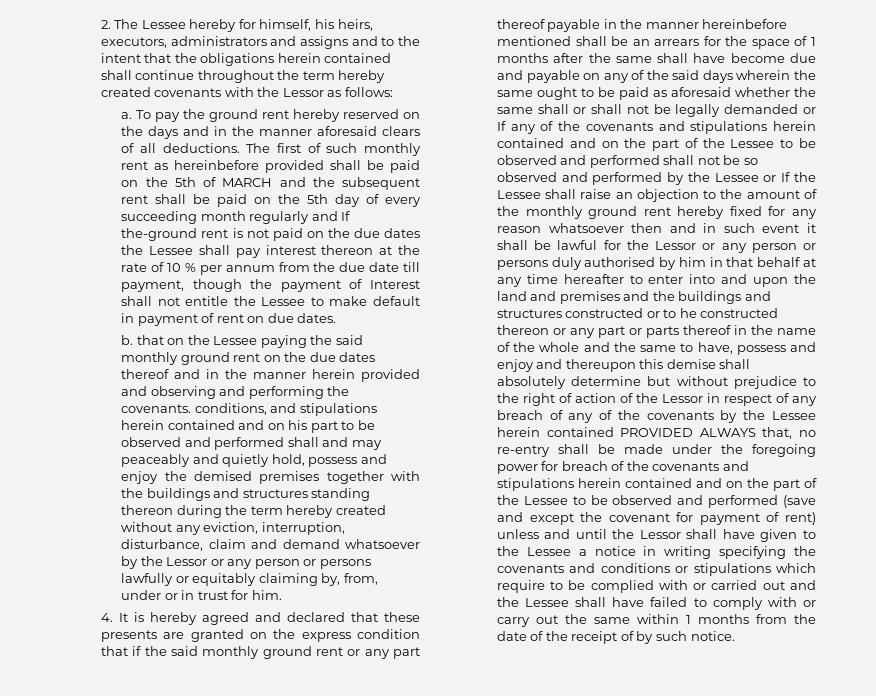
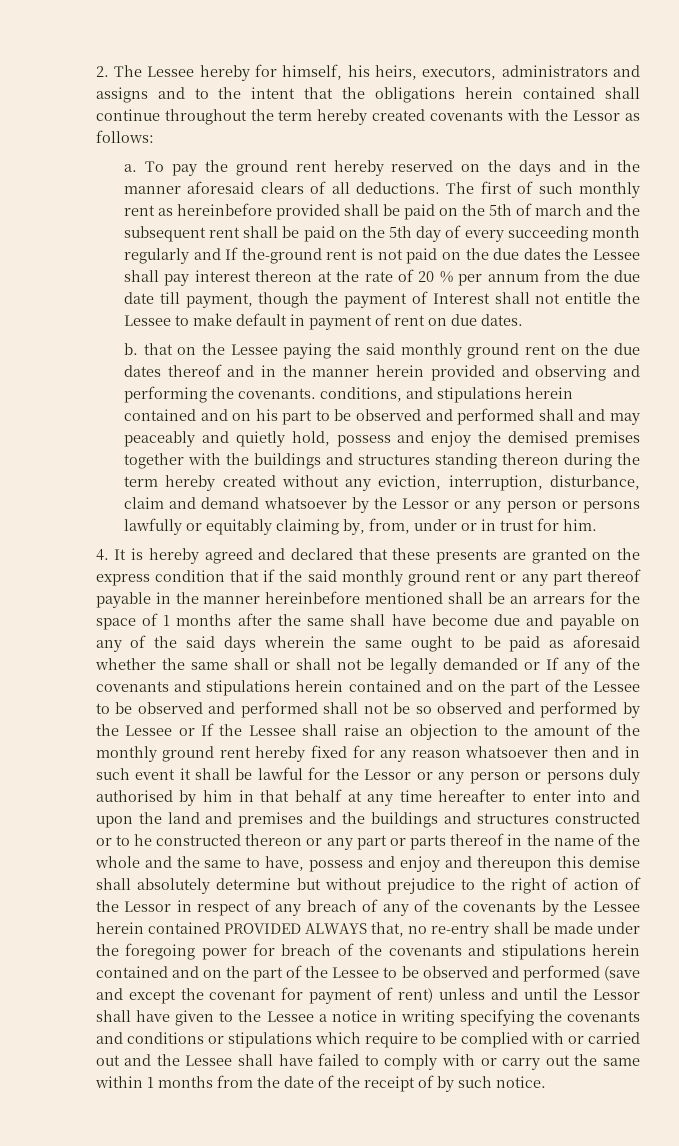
[222,178,273,187] MARCH -> [534,204,582,216] march
[167,263,182,272] 10 -> [418,271,435,282] 20

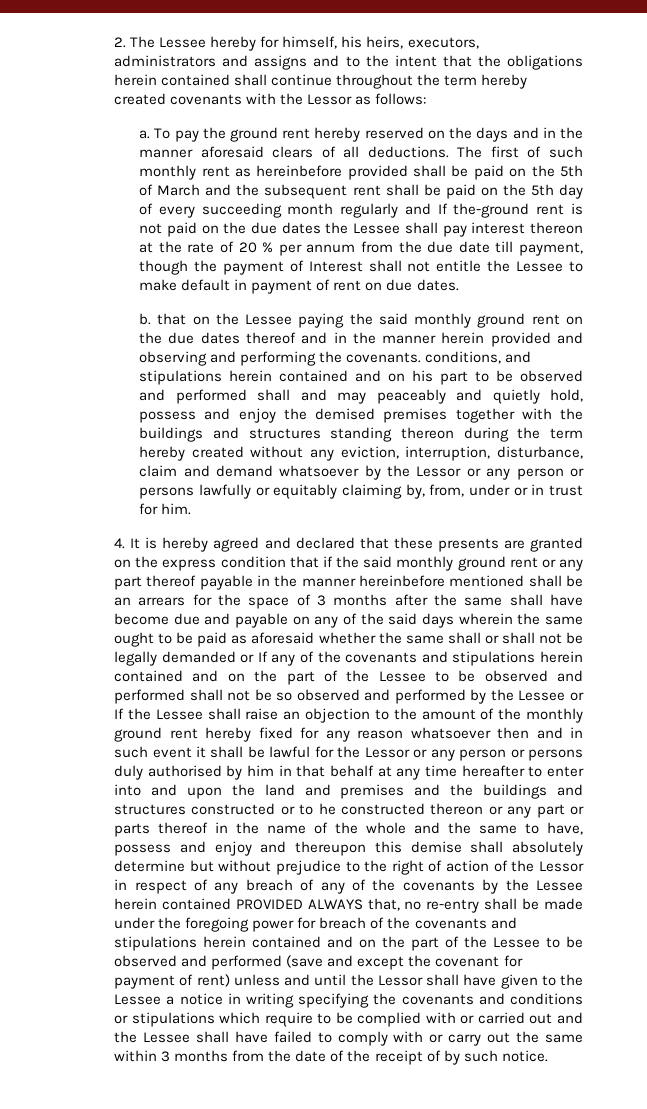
[534,204,582,216] march -> [157,184,201,196] March
[163,615,171,626] 1 -> [317,595,327,606] 3
[146,1077,154,1088] 1 -> [161,1051,171,1062] 3

